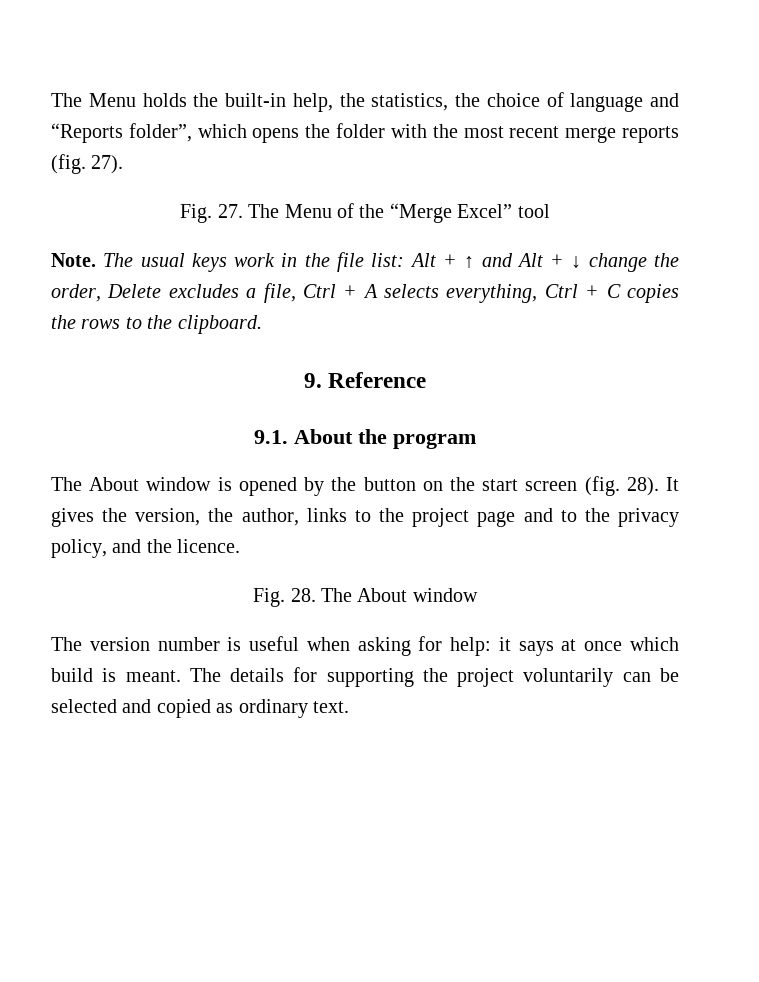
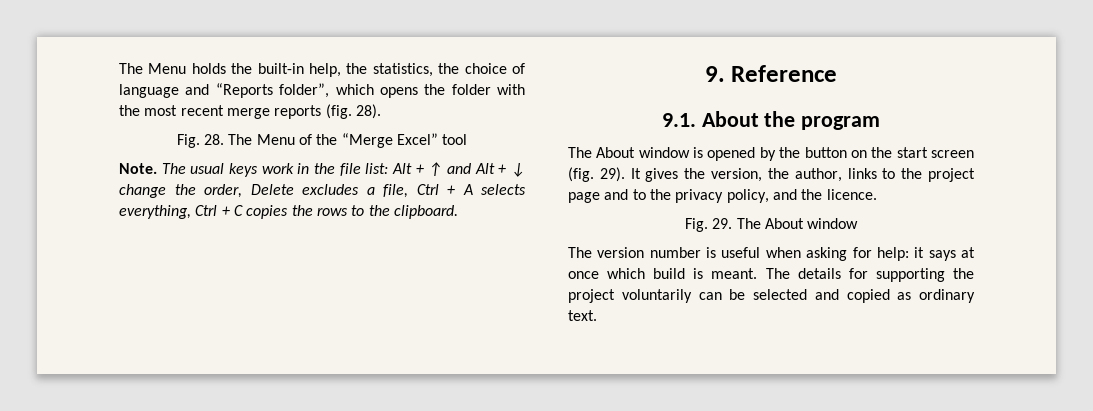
[91,155,124,174] [180,204,243,223] 27). // Fig. 27. -> [355,104,381,119] [176,134,225,148] 28). // Fig. 28.
[626,477,659,496] 28). -> [599,167,625,182] 29).
[290,588,316,602] 28. -> [712,218,733,229] 29.

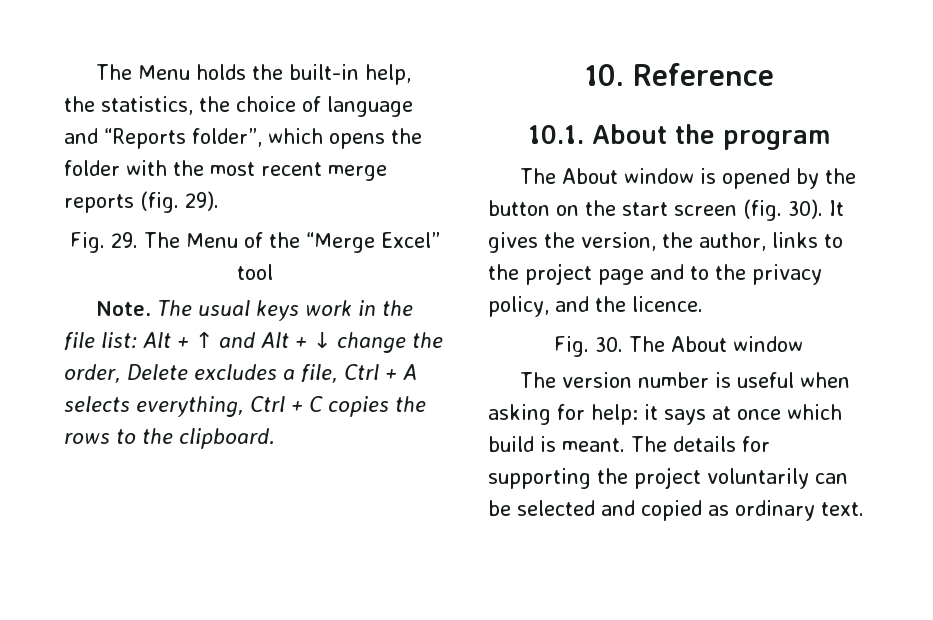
[355,104,381,119] [176,134,225,148] 28). // Fig. 28. -> [185,191,219,211] [69,232,138,253] 29). // Fig. 29.
[704,66,725,82] 9. -> [583,64,624,86] 10.
[661,113,696,127] 9.1. -> [527,125,584,144] 10.1.
[599,167,625,182] 29). -> [788,199,823,219] 30).
[712,218,733,229] 29. -> [595,337,623,352] 30.

